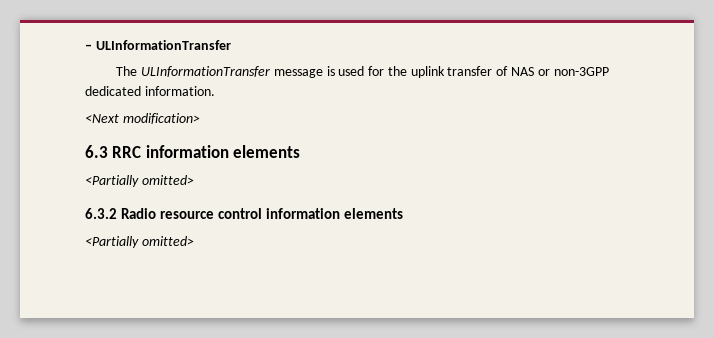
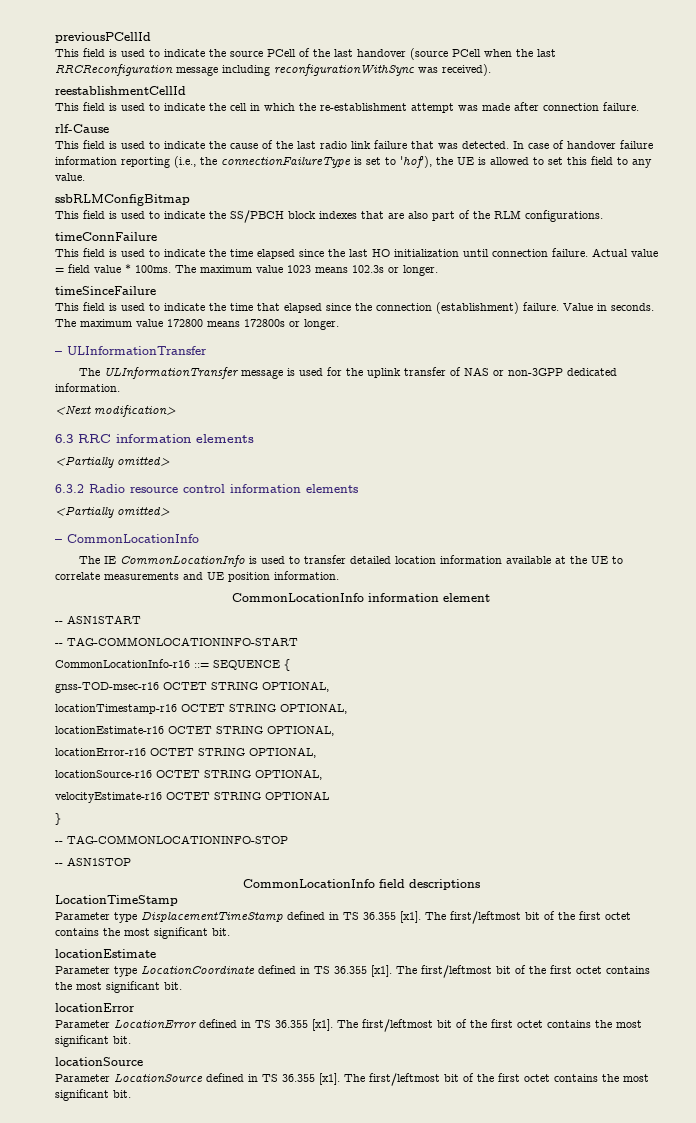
(85, 47) none -> [55,32,151,43] [55,48,556,60] [55,64,491,76] [55,86,186,95] [55,102,639,113] [55,124,109,133] [55,140,653,149] [55,156,652,168] [55,173,85,181] [55,194,190,206] [55,210,603,223] [55,232,157,241] [55,248,658,259] [55,264,438,276] [55,286,156,295] [55,302,654,314] [55,319,339,330] previousPCellId // This field is used to indicate the source PCell of the last handover (source PCell when the last RRCReconfiguration message including reconfigurationWithSync was received). // reestablishmentCellId // This field is used to indicate the cell in which the re-establishment attempt was made after connection failure. // rlf-Cause // This field is used to indicate the cause of the last radio link failure that was detected. In case of handover failure information reporting (i.e., the connectionFailureType is set to 'hof'), the UE is allowed to set this field to any value. // ssbRLMConfigBitmap // This field is used to indicate the SS/PBCH block indexes that are also part of the RLM configurations. // timeConnFailure // This field is used to indicate the time elapsed since the last HO initialization until connection failure. Actual value = field value * 100ms. The maximum value 1023 means 102.3s or longer. // timeSinceFailure // This field is used to indicate the time that elapsed since the connection (establishment) failure. Value in seconds. The maximum value 172800 means 172800s or longer. //
(194, 241) none -> [55,534,199,543] [79,555,624,567] [55,571,339,582] [232,593,490,602] [55,615,141,624] [55,637,298,646] [55,659,290,671] [55,681,329,693] [55,703,347,714] [55,725,334,736] [55,747,316,758] [55,769,322,780] [55,791,329,803] [55,813,61,825] [55,835,288,844] [55,857,131,866] [242,879,480,890] [55,895,178,906] [55,911,631,924] [55,927,230,939] [55,949,156,958] [55,965,650,978] [55,981,182,993] [55,1003,135,1012] [55,1019,642,1032] [55,1035,131,1047] [55,1057,143,1066] [55,1073,649,1086] [55,1089,131,1101] // – CommonLocationInfo // The IE CommonLocationInfo is used to transfer detailed location information available at the UE to correlate measurements and UE position information. // CommonLocationInfo information element // -- ASN1START // -- TAG-COMMONLOCATIONINFO-START // CommonLocationInfo-r16 ::= SEQUENCE { // gnss-TOD-msec-r16 OCTET STRING OPTIONAL, // locationTimestamp-r16 OCTET STRING OPTIONAL, // locationEstimate-r16 OCTET STRING OPTIONAL, // locationError-r16 OCTET STRING OPTIONAL, // locationSource-r16 OCTET STRING OPTIONAL, // velocityEstimate-r16 OCTET STRING OPTIONAL // } // -- TAG-COMMONLOCATIONINFO-STOP // -- ASN1STOP // CommonLocationInfo field descriptions // LocationTimeStamp // Parameter type DisplacementTimeStamp defined in TS 36.355 [x1]. The first/leftmost bit of the first octet contains the most significant bit. // locationEstimate // Parameter type LocationCoordinate defined in TS 36.355 [x1]. The first/leftmost bit of the first octet contains the most significant bit. // locationError // Parameter LocationError defined in TS 36.355 [x1]. The first/leftmost bit of the first octet contains the most significant bit. // locationSource // Parameter LocationSource defined in TS 36.355 [x1]. The first/leftmost bit of the first octet contains the most significant bit.

